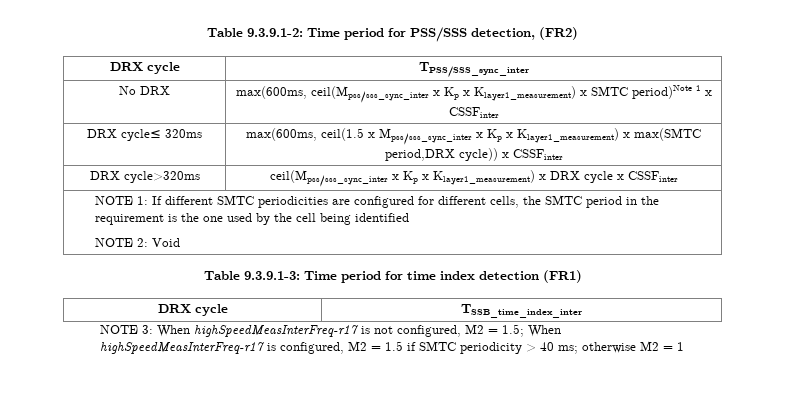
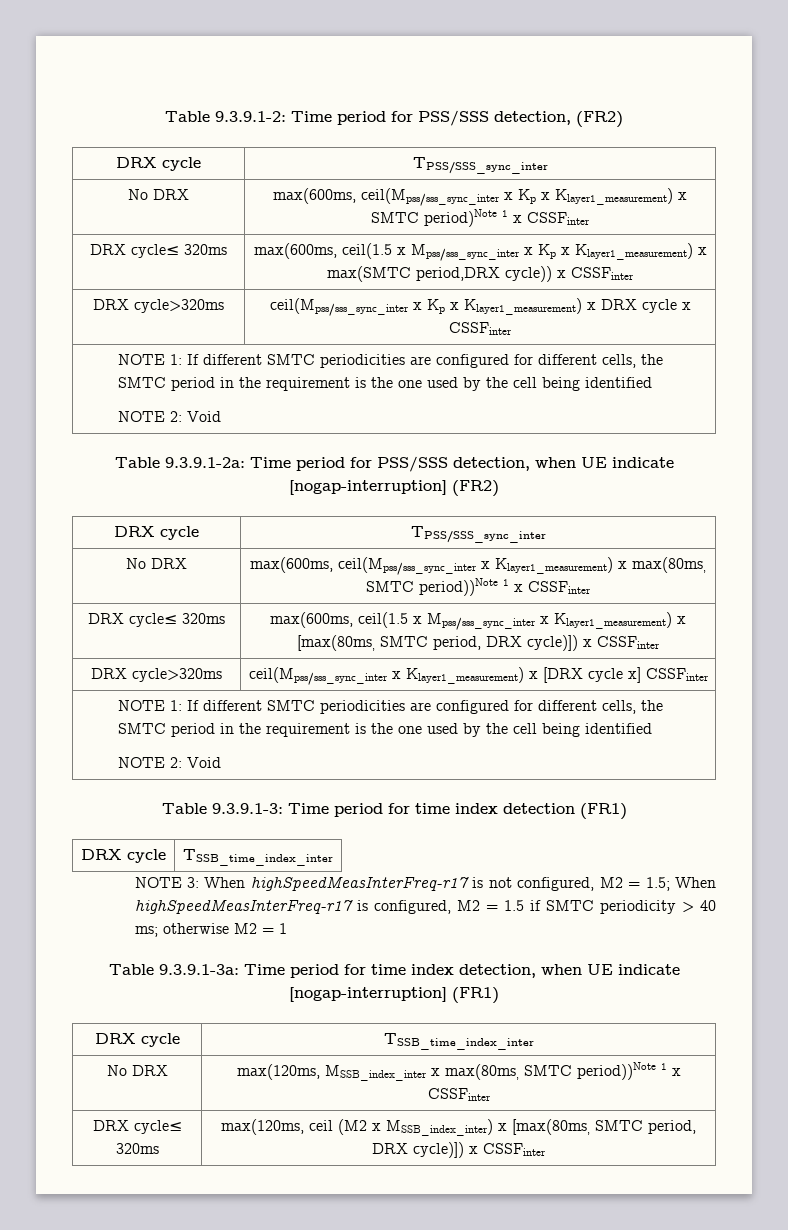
(181, 242) none -> [114,456,674,472] [289,480,499,497] [114,526,199,540] [410,526,546,543] [126,558,187,569] [250,557,706,575] [366,578,590,596] [88,613,225,627] [270,612,686,630] [297,635,659,651] [91,668,222,682] [248,667,708,685] [117,700,663,714] [117,723,652,737] [117,757,221,768] // Table 9.3.9.1-2a: Time period for PSS/SSS detection, when UE indicate [nogap-interruption] (FR2) // DRX cycle | TPSS/SSS_sync_inter // No DRX | max(600ms, ceil(Mpss/sss_sync_inter x Klayer1_measurement) x max(80ms, SMTC period))Note 1 x CSSFinter // DRX cycle≤ 320ms | max(600ms, ceil(1.5 x Mpss/sss_sync_inter x Klayer1_measurement) x [max(80ms, SMTC period, DRX cycle)]) x CSSFinter // DRX cycle>320ms | ceil(Mpss/sss_sync_inter x Klayer1_measurement) x [DRX cycle x] CSSFinter // NOTE 1: If different SMTC periodicities are configured for different cells, the SMTC period in the requirement is the one used by the cell being identified // NOTE 2: Void
(685, 346) none -> [108,964,680,978] [289,987,499,1004] [94,1033,180,1047] [383,1033,534,1050] [106,1065,168,1076] [236,1062,681,1081] [427,1088,490,1101] [92,1120,182,1134] [115,1143,159,1154] [221,1119,696,1136] [372,1142,545,1158] // Table 9.3.9.1-3a: Time period for time index detection, when UE indicate [nogap-interruption] (FR1) // DRX cycle | TSSB_time_index_inter // No DRX | max(120ms, MSSB_index_inter x max(80ms, SMTC period))Note 1 x CSSFinter // DRX cycle≤ 320ms | max(120ms, ceil (M2 x MSSB_index_inter) x [max(80ms, SMTC period, DRX cycle)]) x CSSFinter

